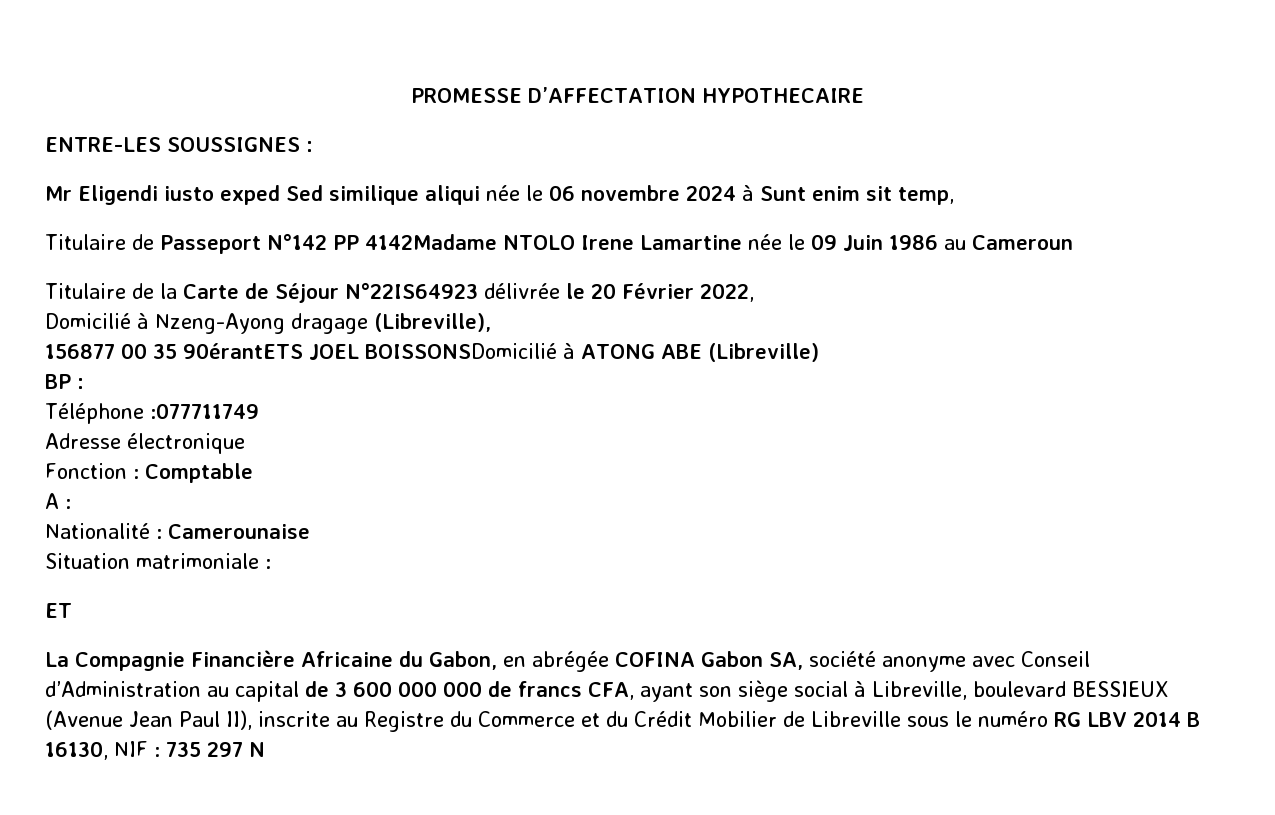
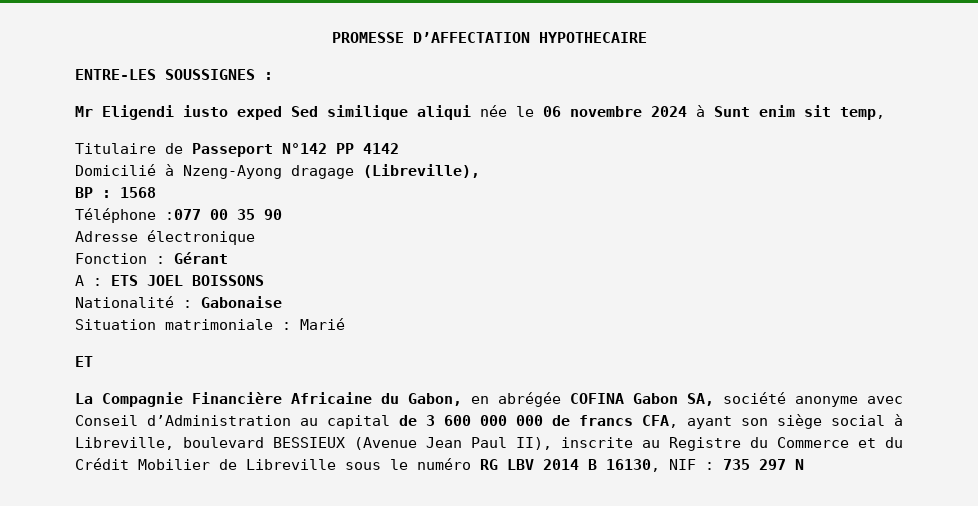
[365,234,1073,251] [45,282,754,303] 4142Madame NTOLO Irene Lamartine née le 09 Juin 1986 au Cameroun // Titulaire de la Carte de Séjour N°22IS64923 délivrée le 20 Février 2022, -> [363,143,399,154] 4142
[45,343,819,362] [45,374,84,389] [45,403,259,424] 156877 00 35 90érantETS JOEL BOISSONSDomicilié à ATONG ABE (Libreville) // BP : // Téléphone :077711749 -> [75,187,156,198] [75,208,282,223] BP : 1568 // Téléphone :077 00 35 90
[144,463,253,483] Comptable -> [174,252,228,264] Gérant
(71, 504) none -> [111,275,264,286] ETS JOEL BOISSONS
[168,524,310,539] Camerounaise -> [201,296,282,308] Gabonaise
(271, 564) none -> [300,318,345,330] Marié

